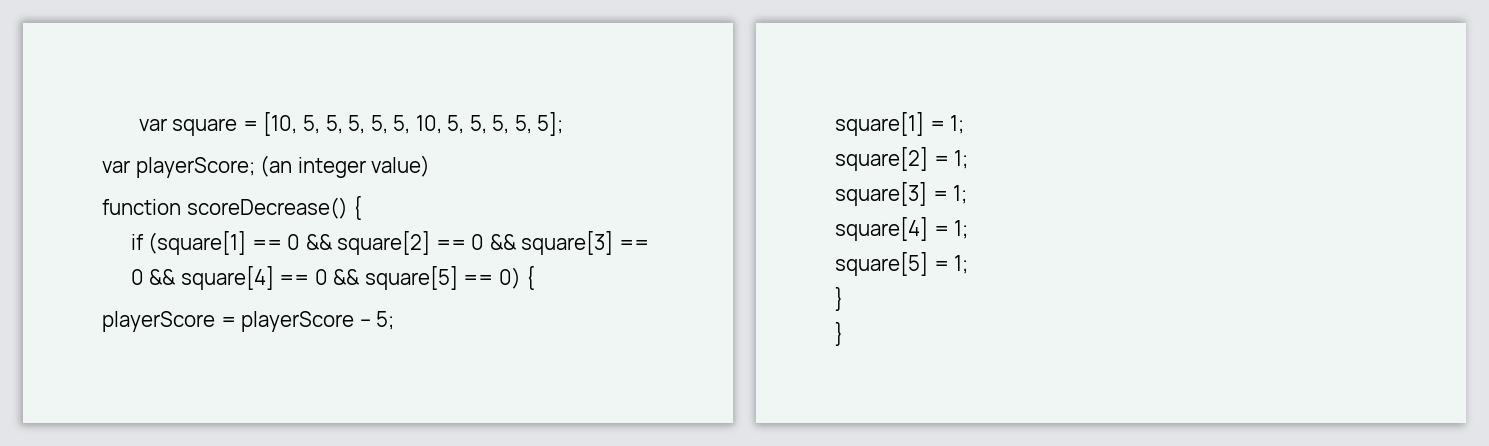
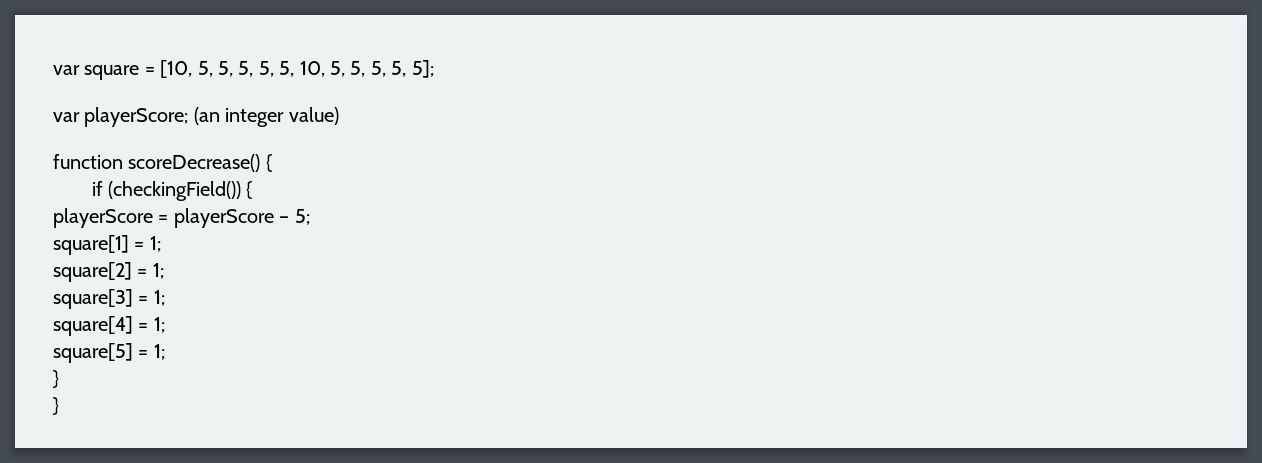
[148,231,649,255] [130,266,521,290] (square[1] == 0 && square[2] == 0 && square[3] == 0 && square[4] == 0 && square[5] == 0) -> [108,181,242,201] (checkingField())

